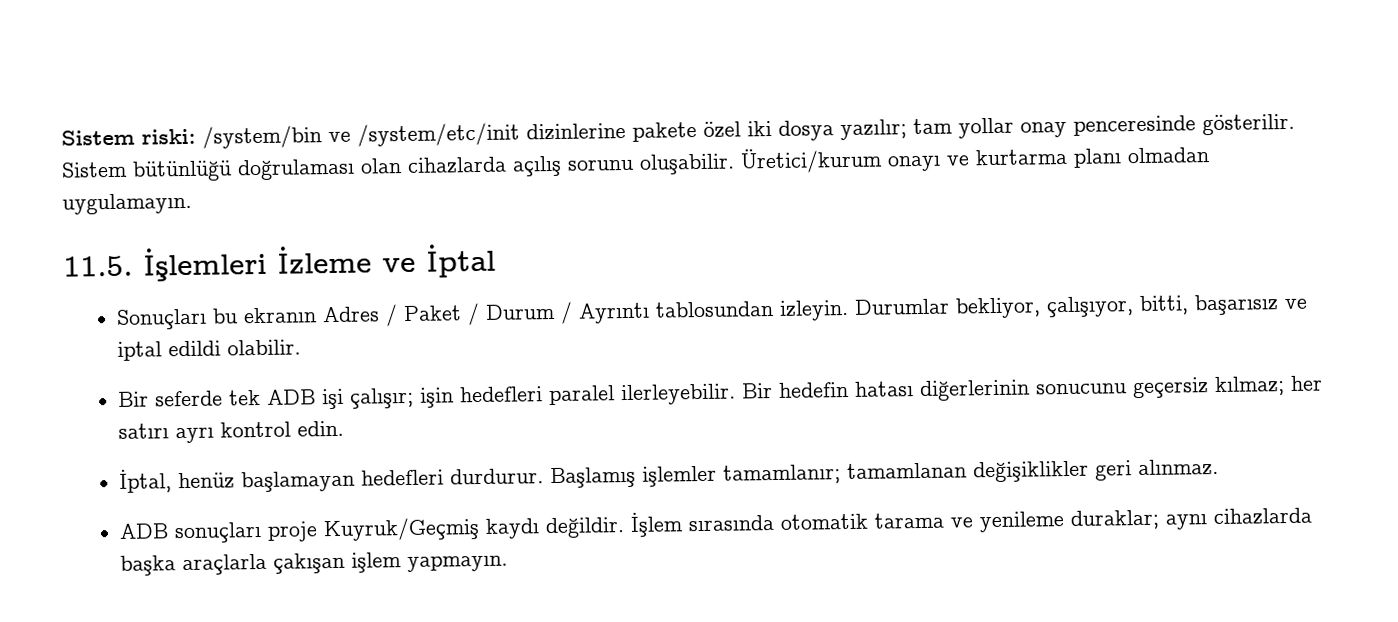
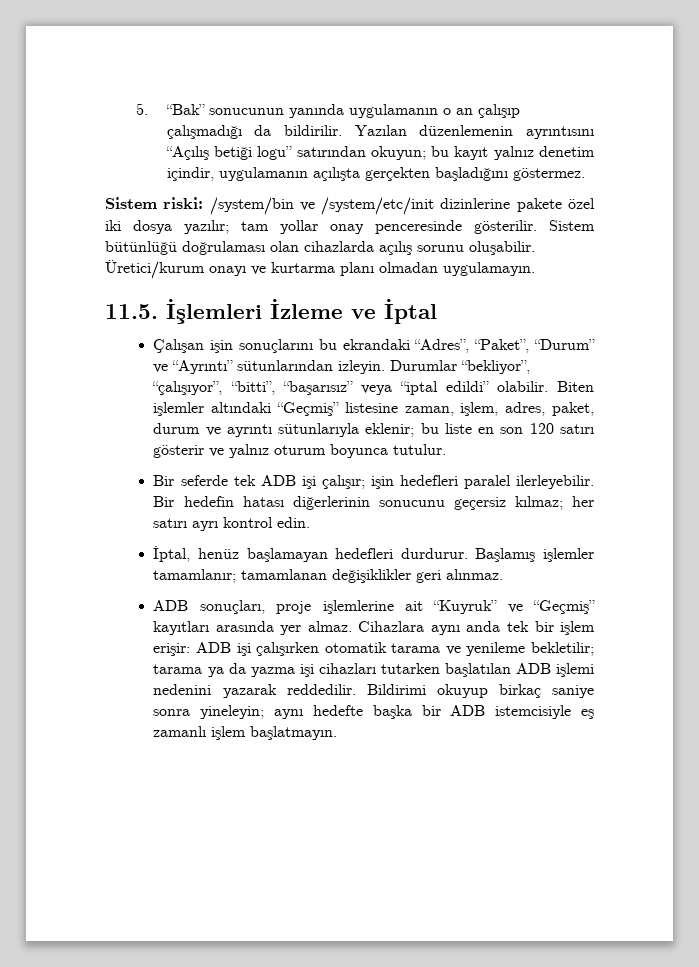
(61, 137) none -> [135,103,520,118] [166,125,594,139] [165,146,595,160] [166,167,585,181] 5. “Bak” sonucunun yanında uygulamanın o an çalışıp çalışmadığı da bildirilir. Yazılan düzenlemenin ayrıntısını “Açılış betiği logu” satırından okuyun; bu kayıt yalnız denetim içindir, uygulamanın açılışta gerçekten başladığını göstermez. //
[116,294,1309,330] [117,339,302,361] Sonuçları bu ekranın Adres / Paket / Durum / Ayrıntı tablosundan izleyin. Durumlar bekliyor, çalışıyor, bitti, başarısız ve iptal edildi olabilir. -> [153,339,595,353] [153,360,531,374] [152,381,594,395] [153,402,594,416] [153,423,594,437] [153,444,447,458] Çalışan işin sonuçlarını bu ekrandaki “Adres”, “Paket”, “Durum” ve “Ayrıntı” sütunlarından izleyin. Durumlar “bekliyor”, “çalışıyor”, “bitti”, “başarısız” veya “iptal edildi” olabilir. Biten işlemler altındaki “Geçmiş” listesine zaman, işlem, adres, paket, durum ve ayrıntı sütunlarıyla eklenir; bu liste en son 120 satırı gösterir ve yalnız oturum boyunca tutulur.
[174,507,1313,544] [120,552,509,576] sonuçları proje Kuyruk/Geçmiş kaydı değildir. İşlem sırasında otomatik tarama ve yenileme duraklar; aynı cihazlarda başka araçlarla çakışan işlem yapmayın. -> [199,600,595,614] [153,621,595,635] [153,642,594,656] [153,663,594,677] [153,684,594,698] [153,705,594,719] [153,726,338,740] sonuçları, proje işlemlerine ait “Kuyruk” ve “Geçmiş” kayıtları arasında yer almaz. Cihazlara aynı anda tek bir işlem erişir: ADB işi çalışırken otomatik tarama ve yenileme bekletilir; tarama ya da yazma işi cihazları tutarken başlatılan ADB işlemi nedenini yazarak reddedilir. Bildirimi okuyup birkaç saniye sonra yineleyin; aynı hedefte başka bir ADB istemcisiyle eş zamanlı işlem başlatmayın.

